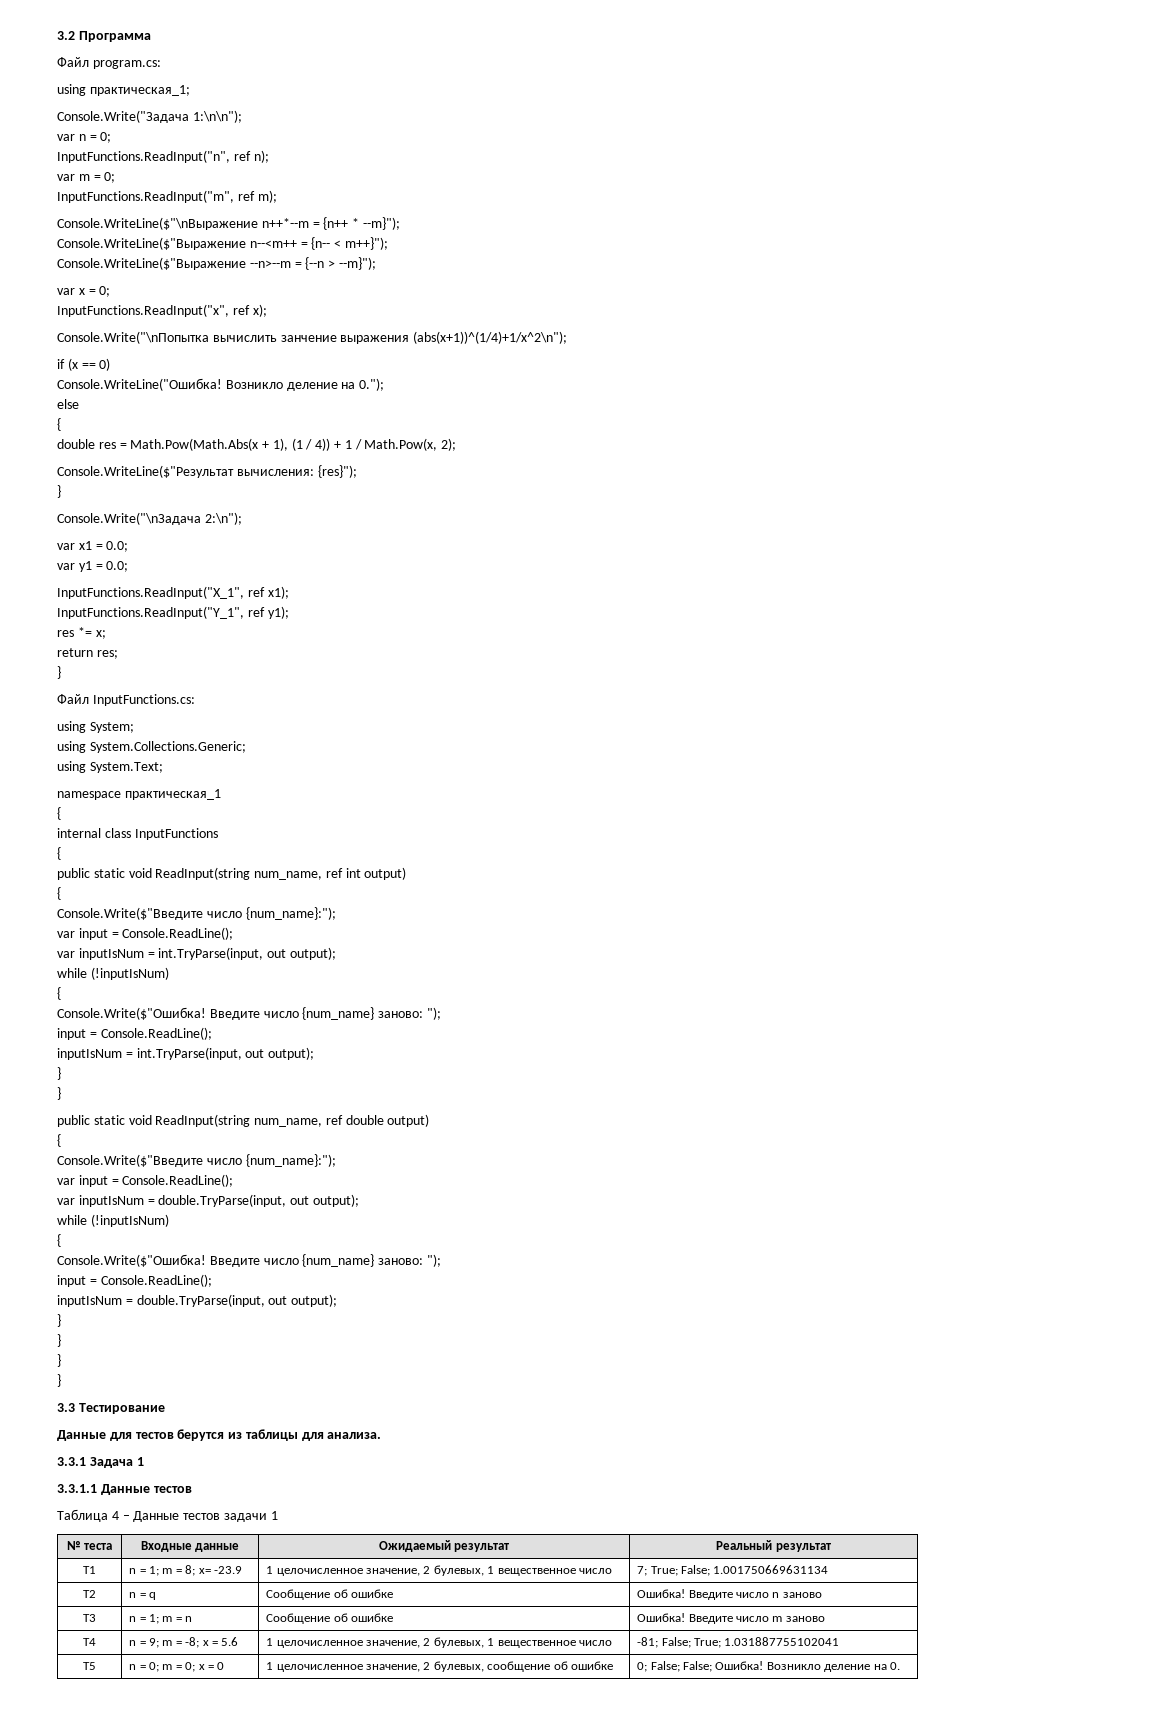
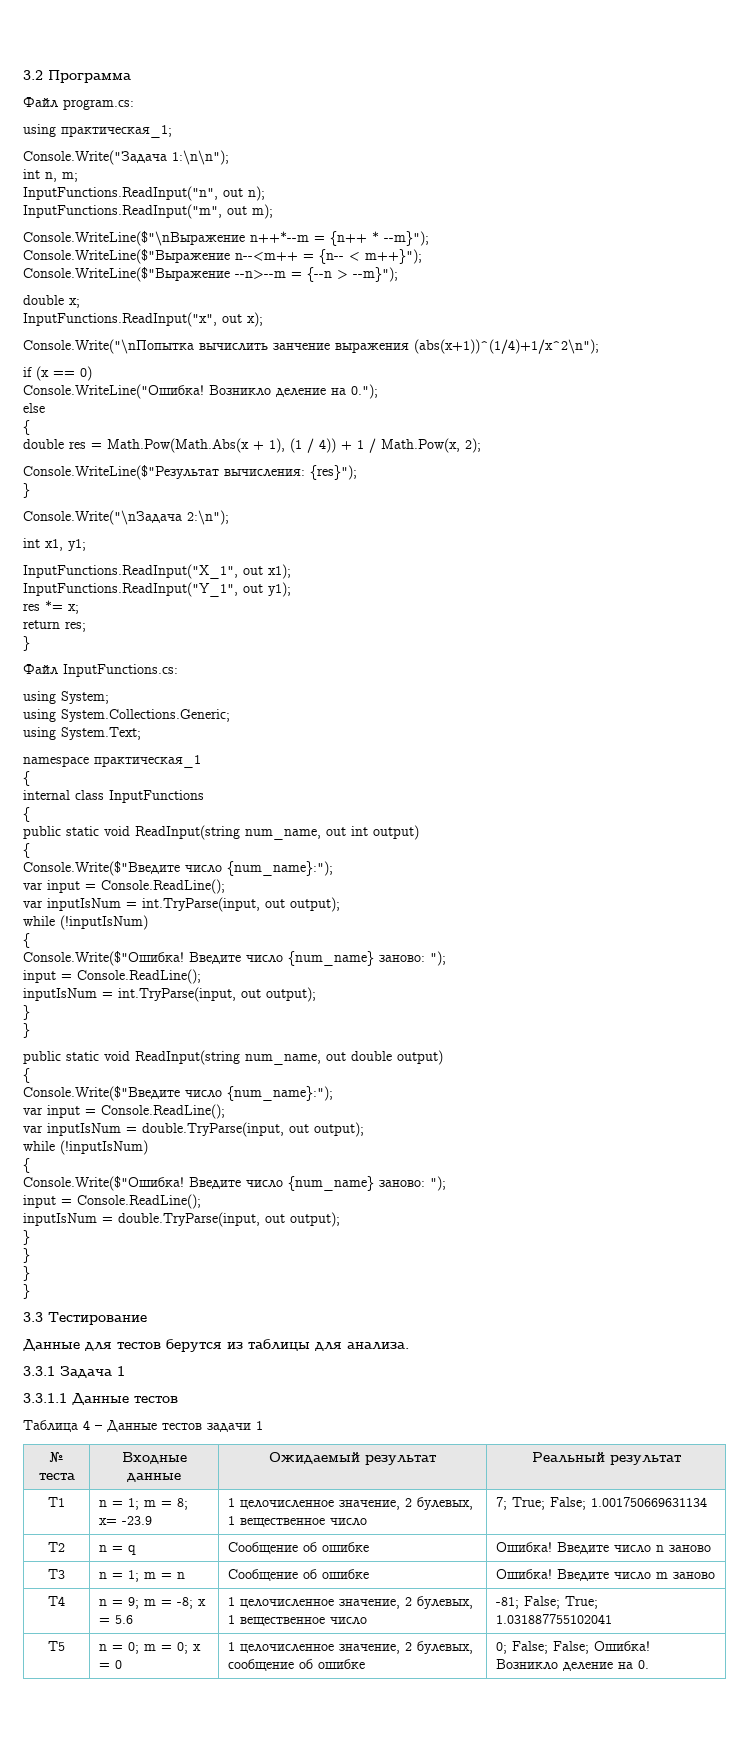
[57,132,112,143] var n = 0; -> [23,169,78,182] int n, m;
[233,151,251,161] ref -> [223,188,243,197] out
[57,172,116,183] // var m = 0; -> (265, 193) none
[237,191,255,201] ref -> [227,206,247,215] out
[57,286,111,297] var x = 0; -> [23,295,80,308] double x;
[232,305,250,315] ref -> [222,314,242,323] out
[57,541,129,552] [57,561,129,572] var x1 = 0.0; // var y1 = 0.0; -> [23,538,86,551] int x1, y1;
[247,587,265,597] ref -> [243,566,263,575] out
[247,607,265,617] ref -> [243,584,263,593] out
[325,868,343,878] ref -> [326,827,346,836] out
[325,1115,343,1125] ref -> [326,1052,346,1061] out

